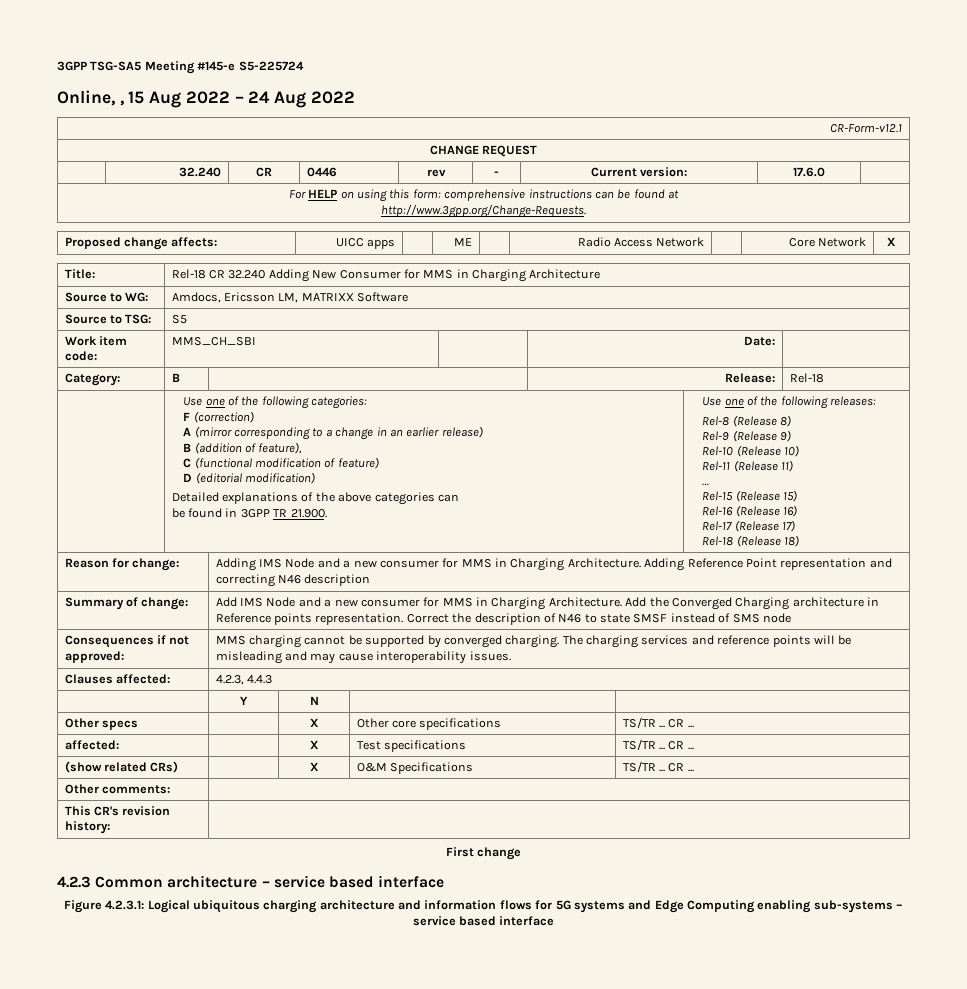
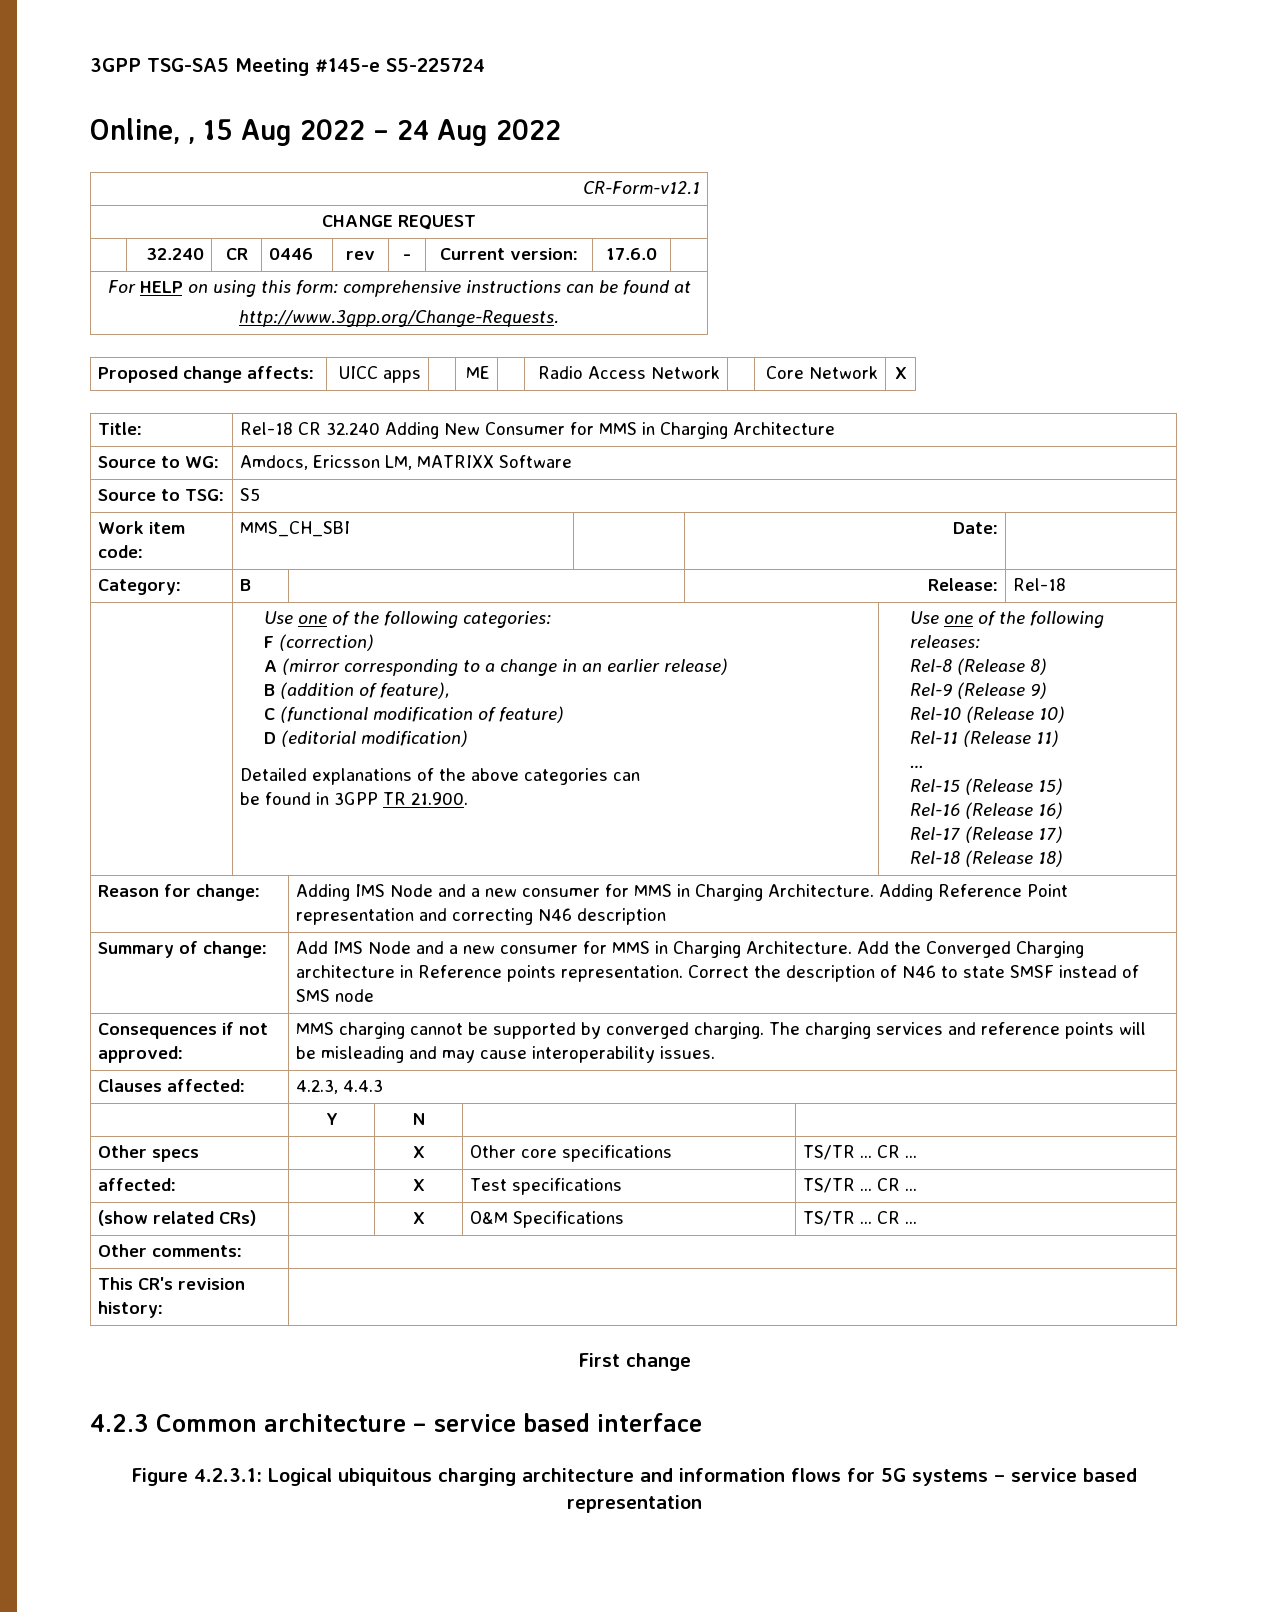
[628,900,904,913] [412,916,555,926] and Edge Computing enabling sub-systems – service based interface -> [994,1468,1137,1482] [566,1495,702,1513] – service based representation

